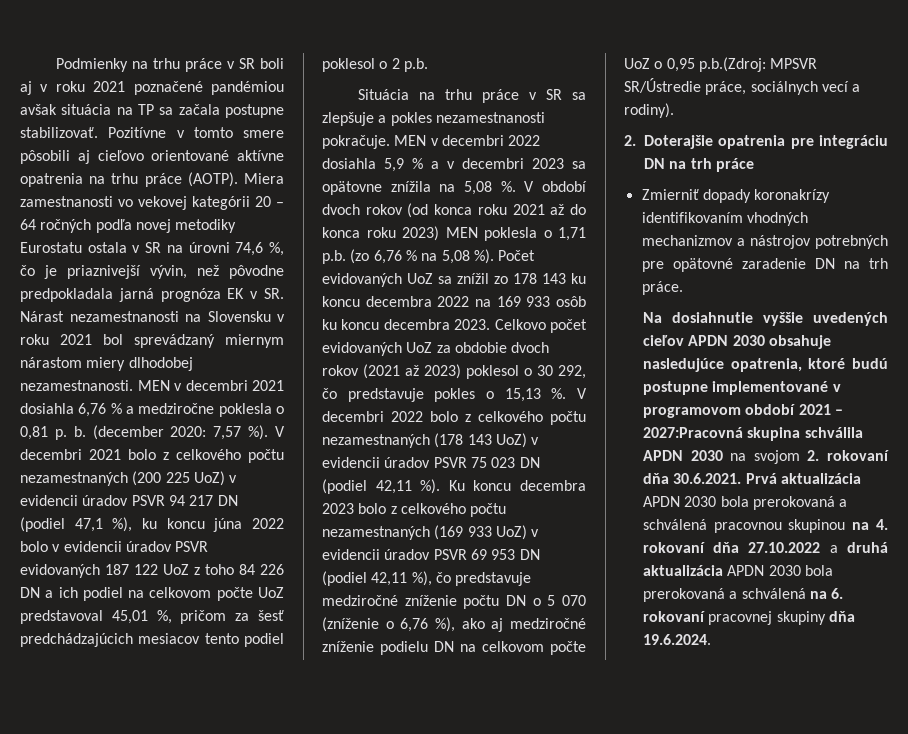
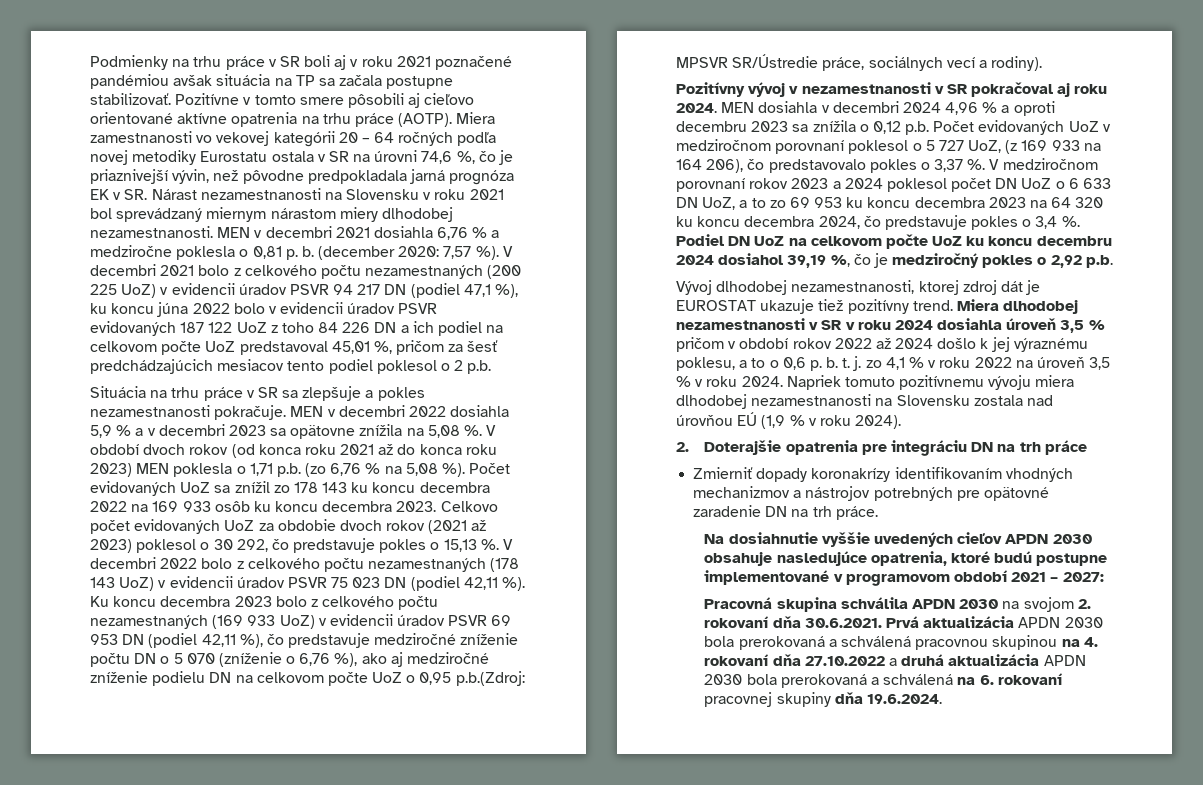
(674, 110) none -> [676,82,1108,97] [676,101,1055,116] [676,120,1111,135] [676,139,1101,154] [676,158,1098,173] [676,178,1112,192] [676,197,1104,210] [676,215,1080,230] [676,234,1112,249] [676,253,1113,268] [676,280,1041,295] [676,299,1079,314] [676,318,1105,333] [676,337,1088,352] [676,356,1111,371] [676,375,1075,390] [676,394,1053,409] [676,412,902,429] // Pozitívny vývoj v nezamestnanosti v SR pokračoval aj roku 2024. MEN dosiahla v decembri 2024 4,96 % a oproti decembru 2023 sa znížila o 0,12 p.b. Počet evidovaných UoZ v medziročnom porovnaní poklesol o 5 727 UoZ, (z 169 933 na 164 206), čo predstavovalo pokles o 3,37 %. V medziročnom porovnaní rokov 2023 a 2024 poklesol počet DN UoZ o 6 633 DN UoZ, a to zo 69 953 ku koncu decembra 2023 na 64 320 ku koncu decembra 2024, čo predstavuje pokles o 3,4 %. Podiel DN UoZ na celkovom počte UoZ ku koncu decembru 2024 dosiahol 39,19 %, čo je medziročný pokles o 2,92 p.b. // Vývoj dlhodobej nezamestnanosti, ktorej zdroj dát je EUROSTAT ukazuje tiež pozitívny trend. Miera dlhodobej nezamestnanosti v SR v roku 2024 dosiahla úroveň 3,5 % pričom v období rokov 2022 až 2024 došlo k jej výraznému poklesu, a to o 0,6 p. b. t. j. zo 4,1 % v roku 2022 na úroveň 3,5 % v roku 2024. Napriek tomuto pozitívnemu vývoju miera dlhodobej nezamestnanosti na Slovensku zostala nad úrovňou EÚ (1,9 % v roku 2024).
[642,427,743,438] 2027:Pracovná -> [1062,572,1104,582] [704,597,773,609] 2027: // Pracovná

